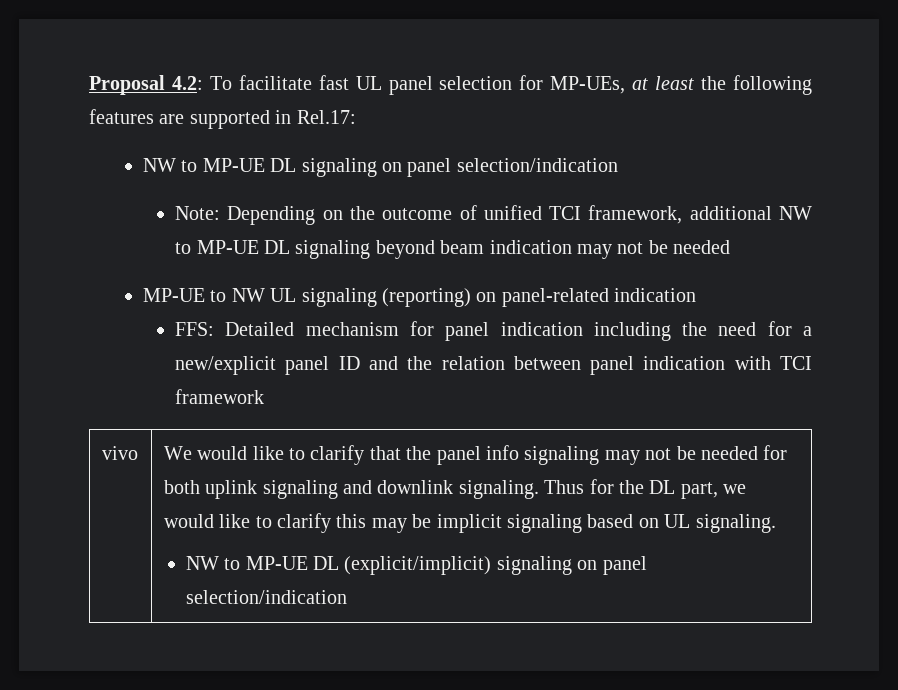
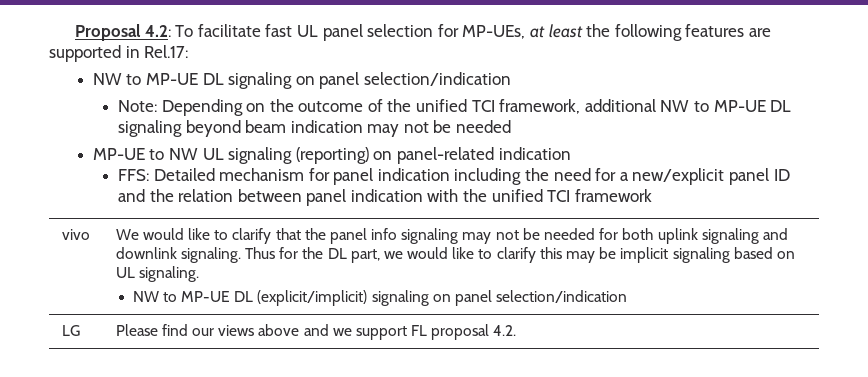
(477, 212) none -> [387,99,412,112] the
(771, 363) none -> [463,189,543,202] the unified
(347, 597) none -> [61,325,80,336] [115,324,517,340] // LG | Please find our views above and we support FL proposal 4.2.

